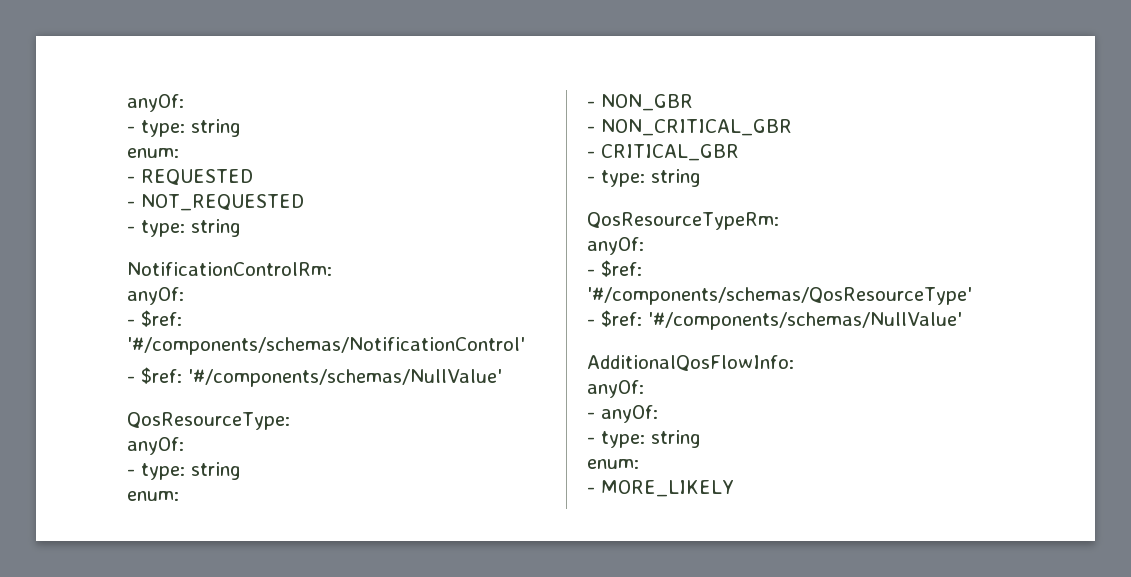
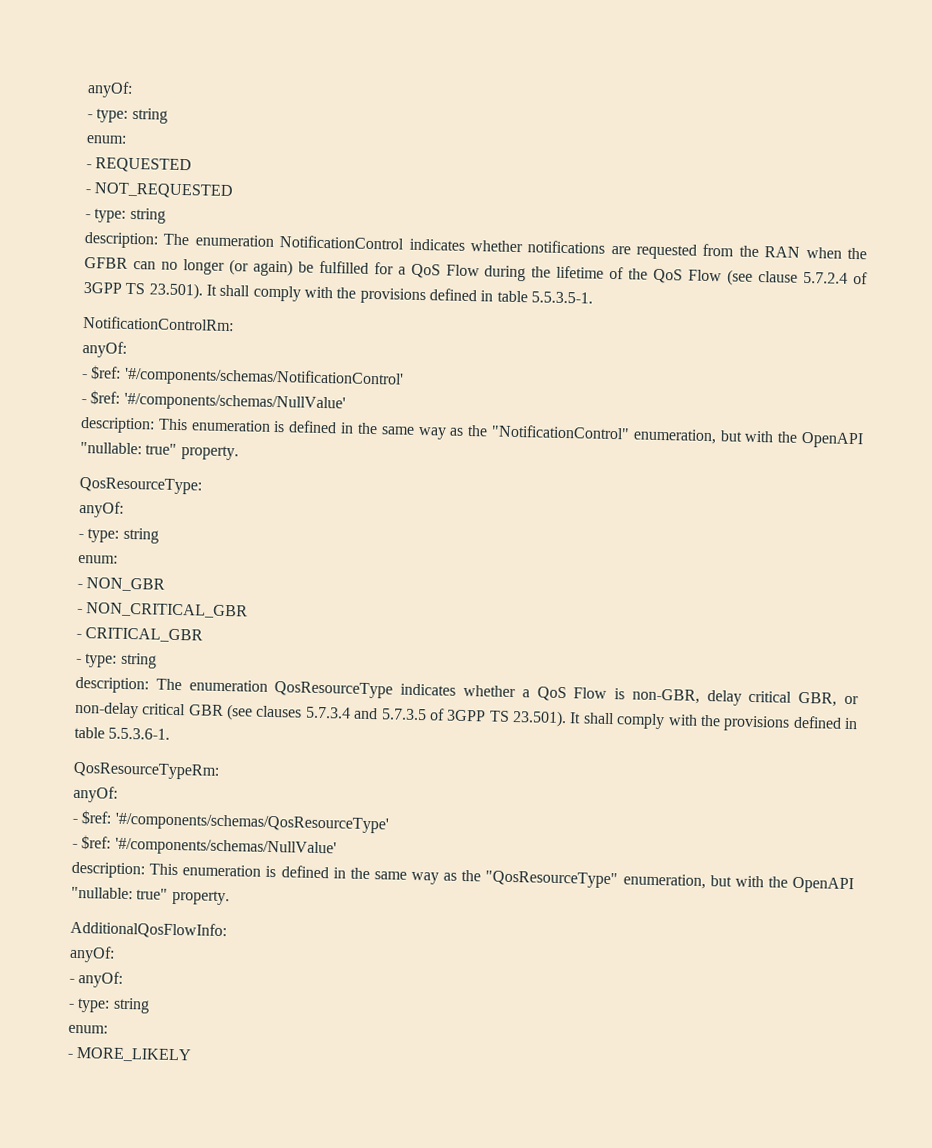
(241, 228) none -> [84,232,867,260] [84,257,869,286] [83,282,593,305] // description: The enumeration NotificationControl indicates whether notifications are requested from the RAN when the GFBR can no longer (or again) be fulfilled for a QoS Flow during the lifetime of the QoS Flow (see clause 5.7.2.4 of 3GPP TS 23.501). It shall comply with the provisions defined in table 5.5.3.5-1.
(502, 378) none -> [80,416,864,449] [80,441,239,461] // description: This enumeration is defined in the same way as the "NotificationControl" enumeration, but with the OpenAPI "nullable: true" property.
(701, 178) none -> [75,676,860,707] [74,701,858,732] [74,726,171,740] // description: The enumeration QosResourceType indicates whether a QoS Flow is non-GBR, delay critical GBR, or non-delay critical GBR (see clauses 5.7.3.4 and 5.7.3.5 of 3GPP TS 23.501). It shall comply with the provisions defined in table 5.5.3.6-1.
(962, 321) none -> [71,861,854,894] [71,886,230,906] // description: This enumeration is defined in the same way as the "QosResourceType" enumeration, but with the OpenAPI "nullable: true" property.

